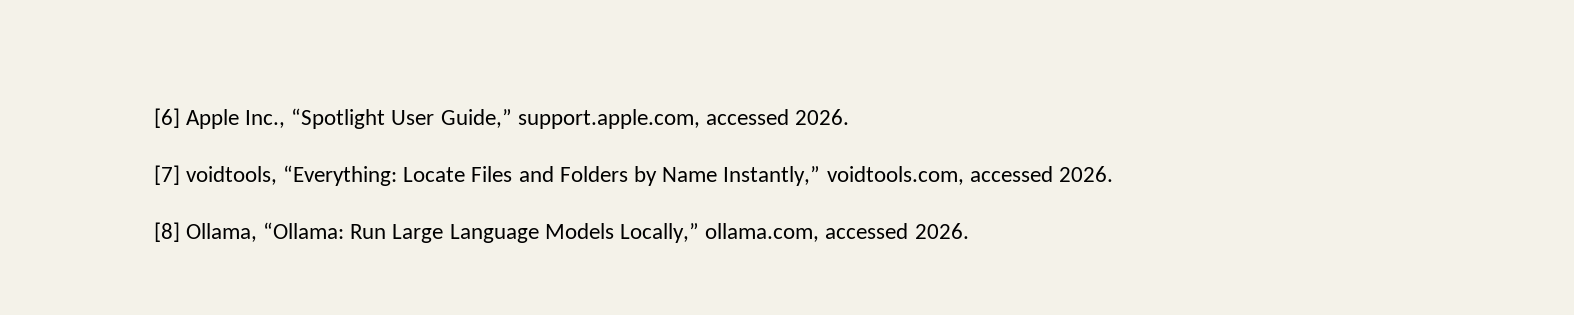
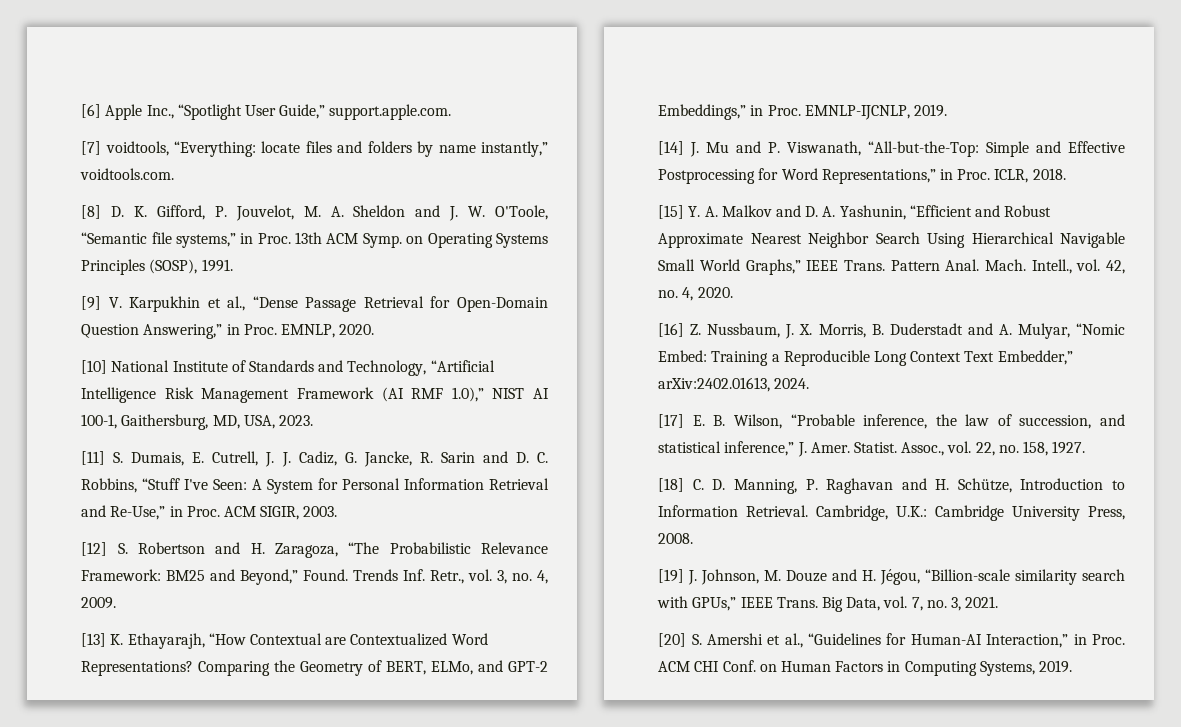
[517,109,850,129] support.apple.com, accessed 2026. -> [329,104,452,120] support.apple.com.
[403,166,1114,186] [153,222,969,243] Locate Files and Folders by Name Instantly,” voidtools.com, accessed 2026. // [8] Ollama, “Ollama: Run Large Language Models Locally,” ollama.com, accessed 2026. -> [261,141,548,157] [80,168,175,180] [81,205,548,221] [81,232,548,248] [81,259,233,275] [81,296,548,312] [81,324,375,339] [81,360,495,376] [81,387,549,403] [81,414,313,430] [81,451,549,467] [81,478,549,494] [81,505,338,520] [81,542,548,558] [81,569,548,585] [81,597,117,609] [81,633,488,649] [81,660,548,676] [658,104,947,120] [658,141,1125,157] [658,168,1066,184] [658,205,1052,220] [658,232,1125,248] [658,259,1125,275] [658,287,733,301] [658,323,1125,339] [658,350,1073,366] [658,377,810,392] [658,414,1125,429] [658,441,1086,457] [658,478,1125,494] [658,505,1125,521] [658,533,694,544] [658,569,1125,585] [657,596,999,612] [658,633,1125,648] [658,660,1072,676] locate files and folders by name instantly,” voidtools.com. // [8] D. K. Gifford, P. Jouvelot, M. A. Sheldon and J. W. O'Toole, “Semantic file systems,” in Proc. 13th ACM Symp. on Operating Systems Principles (SOSP), 1991. // [9] V. Karpukhin et al., “Dense Passage Retrieval for Open-Domain Question Answering,” in Proc. EMNLP, 2020. // [10] National Institute of Standards and Technology, “Artificial Intelligence Risk Management Framework (AI RMF 1.0),” NIST AI 100-1, Gaithersburg, MD, USA, 2023. // [11] S. Dumais, E. Cutrell, J. J. Cadiz, G. Jancke, R. Sarin and D. C. Robbins, “Stuff I've Seen: A System for Personal Information Retrieval and Re-Use,” in Proc. ACM SIGIR, 2003. // [12] S. Robertson and H. Zaragoza, “The Probabilistic Relevance Framework: BM25 and Beyond,” Found. Trends Inf. Retr., vol. 3, no. 4, 2009. // [13] K. Ethayarajh, “How Contextual are Contextualized Word Representations? Comparing the Geometry of BERT, ELMo, and GPT-2 Embeddings,” in Proc. EMNLP-IJCNLP, 2019. // [14] J. Mu and P. Viswanath, “All-but-the-Top: Simple and Effective Postprocessing for Word Representations,” in Proc. ICLR, 2018. // [15] Y. A. Malkov and D. A. Yashunin, “Efficient and Robust Approximate Nearest Neighbor Search Using Hierarchical Navigable Small World Graphs,” IEEE Trans. Pattern Anal. Mach. Intell., vol. 42, no. 4, 2020. // [16] Z. Nussbaum, J. X. Morris, B. Duderstadt and A. Mulyar, “Nomic Embed: Training a Reproducible Long Context Text Embedder,” arXiv:2402.01613, 2024. // [17] E. B. Wilson, “Probable inference, the law of succession, and statistical inference,” J. Amer. Statist. Assoc., vol. 22, no. 158, 1927. // [18] C. D. Manning, P. Raghavan and H. Schütze, Introduction to Information Retrieval. Cambridge, U.K.: Cambridge University Press, 2008. // [19] J. Johnson, M. Douze and H. Jégou, “Billion-scale similarity search with GPUs,” IEEE Trans. Big Data, vol. 7, no. 3, 2021. // [20] S. Amershi et al., “Guidelines for Human-AI Interaction,” in Proc. ACM CHI Conf. on Human Factors in Computing Systems, 2019.

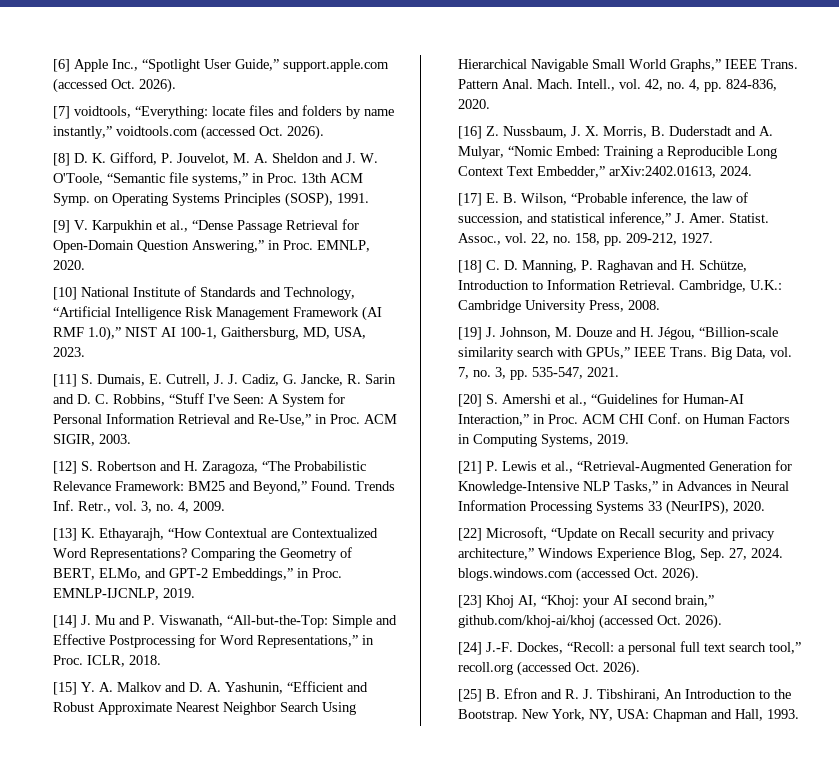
[329,104,452,120] support.apple.com. -> [283,59,390,72] [53,78,177,93] support.apple.com (accessed Oct. 2026).
[80,168,175,180] voidtools.com. -> [116,125,325,140] voidtools.com (accessed Oct. 2026).
(694, 294) none -> [704,79,778,92] pp. 824-836,
(1048, 448) none -> [604,233,678,246] pp. 209-212,
(961, 604) none -> [510,367,584,380] pp. 535-547,
(1072, 666) none -> [458,460,793,474] [458,481,790,494] [458,500,766,515] [458,527,776,541] [458,548,784,561] [458,567,700,582] [458,595,715,608] [458,614,723,629] [458,641,802,655] [458,661,641,676] [458,688,792,702] [458,709,800,722] // [21] P. Lewis et al., “Retrieval-Augmented Generation for Knowledge-Intensive NLP Tasks,” in Advances in Neural Information Processing Systems 33 (NeurIPS), 2020. // [22] Microsoft, “Update on Recall security and privacy architecture,” Windows Experience Blog, Sep. 27, 2024. blogs.windows.com (accessed Oct. 2026). // [23] Khoj AI, “Khoj: your AI second brain,” github.com/khoj-ai/khoj (accessed Oct. 2026). // [24] J.-F. Dockes, “Recoll: a personal full text search tool,” recoll.org (accessed Oct. 2026). // [25] B. Efron and R. J. Tibshirani, An Introduction to the Bootstrap. New York, NY, USA: Chapman and Hall, 1993.

